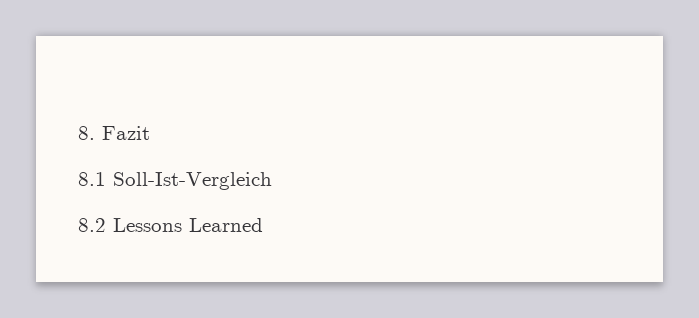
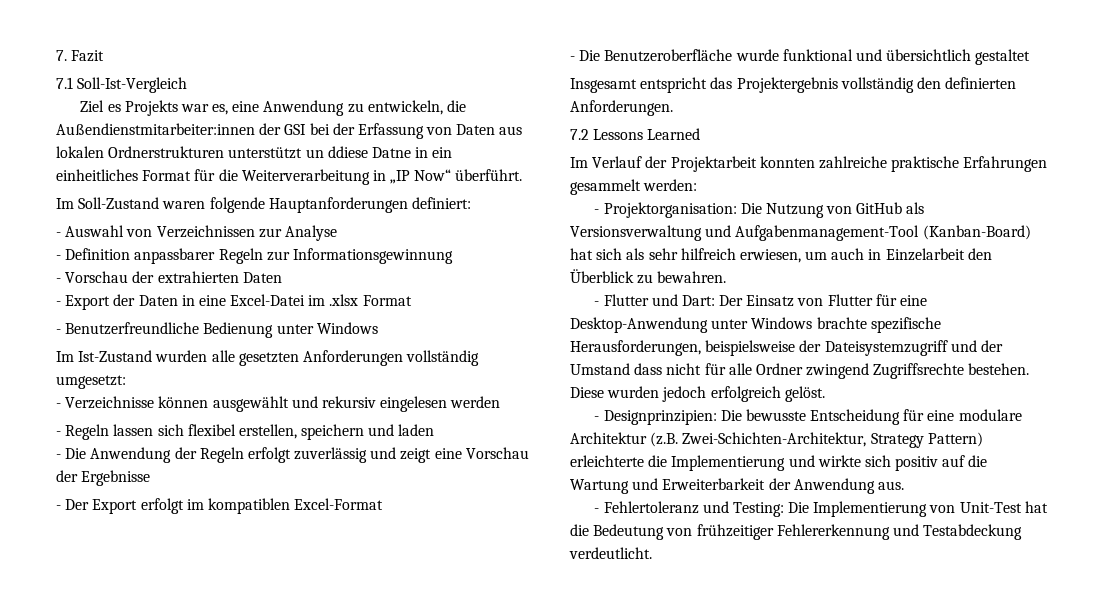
[78,126,95,140] 8. -> [56,50,67,61] 7.
[78,172,106,186] 8.1 -> [56,77,73,89] 7.1
[78,218,263,232] 8.2 Lessons Learned -> [80,100,467,116] [56,123,523,139] [56,146,453,159] [56,169,523,185] [56,197,471,213] [56,225,337,241] [56,248,453,264] [56,271,282,283] [56,294,412,310] [56,322,378,338] [56,350,480,366] [56,375,126,389] [56,396,501,412] [56,424,435,440] [56,447,529,463] [56,470,151,486] [56,498,384,514] [570,49,1031,65] [570,77,1017,93] [570,100,673,116] [570,128,701,140] [570,156,1048,172] [570,179,698,195] [594,202,925,218] [570,225,1031,241] [570,248,992,263] [570,269,727,284] [594,294,928,307] [570,317,941,333] [570,340,1003,356] [570,363,1030,379] [570,386,825,402] [594,409,1022,425] [570,432,983,448] [570,455,988,471] [570,478,904,494] [594,501,1048,517] [570,524,1023,540] [569,547,652,559] Ziel es Projekts war es, eine Anwendung zu entwickeln, die Außendienstmitarbeiter:innen der GSI bei der Erfassung von Daten aus lokalen Ordnerstrukturen unterstützt un ddiese Datne in ein einheitliches Format für die Weiterverarbeitung in „IP Now“ überführt. // Im Soll-Zustand waren folgende Hauptanforderungen definiert: // - Auswahl von Verzeichnissen zur Analyse // - Definition anpassbarer Regeln zur Informationsgewinnung // - Vorschau der extrahierten Daten // - Export der Daten in eine Excel-Datei im .xlsx Format // - Benutzerfreundliche Bedienung unter Windows // Im Ist-Zustand wurden alle gesetzten Anforderungen vollständig umgesetzt: // - Verzeichnisse können ausgewählt und rekursiv eingelesen werden // - Regeln lassen sich flexibel erstellen, speichern und laden // - Die Anwendung der Regeln erfolgt zuverlässig und zeigt eine Vorschau der Ergebnisse // - Der Export erfolgt im kompatiblen Excel-Format // - Die Benutzeroberfläche wurde funktional und übersichtlich gestaltet // Insgesamt entspricht das Projektergebnis vollständig den definierten Anforderungen. // 7.2 Lessons Learned // Im Verlauf der Projektarbeit konnten zahlreiche praktische Erfahrungen gesammelt werden: // - Projektorganisation: Die Nutzung von GitHub als Versionsverwaltung und Aufgabenmanagement-Tool (Kanban-Board) hat sich als sehr hilfreich erwiesen, um auch in Einzelarbeit den Überblick zu bewahren. // - Flutter und Dart: Der Einsatz von Flutter für eine Desktop-Anwendung unter Windows brachte spezifische Herausforderungen, beispielsweise der Dateisystemzugriff und der Umstand dass nicht für alle Ordner zwingend Zugriffsrechte bestehen. Diese wurden jedoch erfolgreich gelöst. // - Designprinzipien: Die bewusste Entscheidung für eine modulare Architektur (z.B. Zwei-Schichten-Architektur, Strategy Pattern) erleichterte die Implementierung und wirkte sich positiv auf die Wartung und Erweiterbarkeit der Anwendung aus. // - Fehlertoleranz und Testing: Die Implementierung von Unit-Test hat die Bedeutung von frühzeitiger Fehlererkennung und Testabdeckung verdeutlicht.

